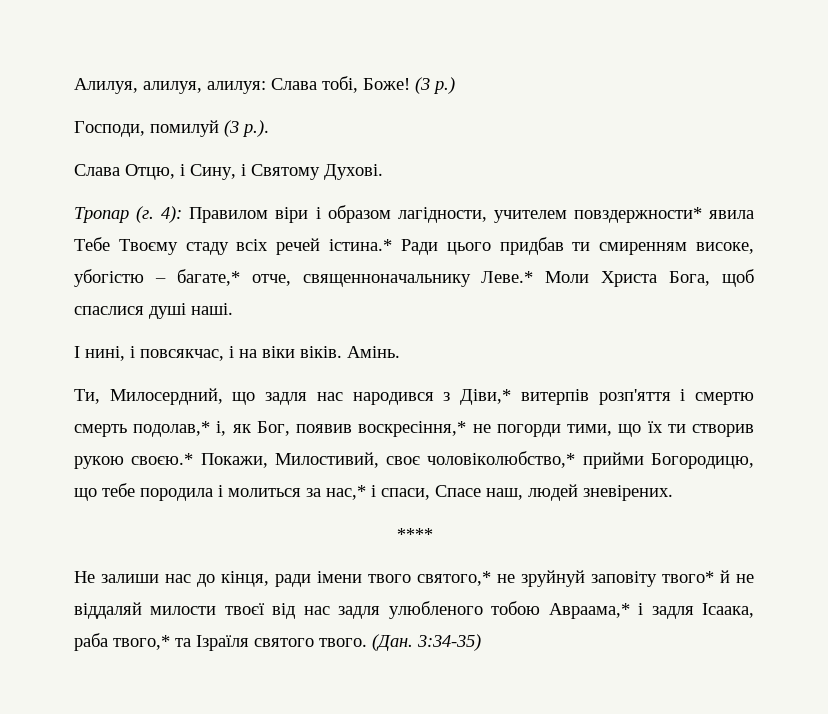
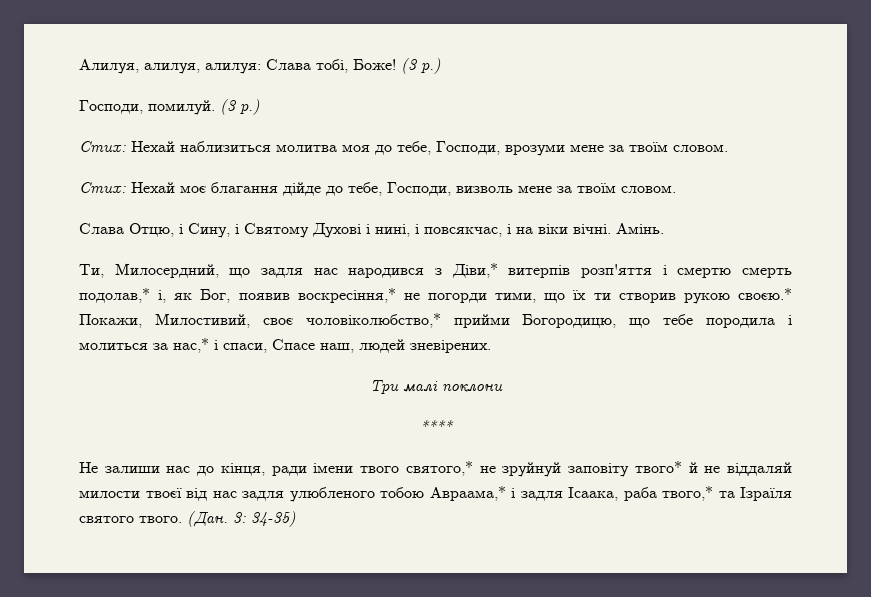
[150,120,269,137] помилуй (3 р.). -> [148,99,260,115] [79,141,728,156] [79,182,676,196] помилуй. (3 р.) // Стих: Нехай наблизиться молитва моя до тебе, Господи, врозуми мене за твоїм словом. // Стих: Нехай моє благання дійде до тебе, Господи, визволь мене за твоїм словом.
[324,164,383,180] [74,205,755,223] [74,237,754,255] [74,269,755,287] [74,303,233,319] [74,346,80,358] Духові. // Тропар (г. 4): Правилом віри і образом лагідности, учителем повздержности* явила Тебе Твоєму стаду всіх речей істина.* Ради цього придбав ти смиренням високе, убогістю – багате,* отче, священноначальнику Леве.* Моли Христа Бога, щоб спаслися душі наші. // І -> [312,223,370,238] Духові і
[300,346,342,358] віків. -> [573,224,611,234] вічні.
(673, 493) none -> [369,379,503,395] // Три малі поклони
[417,634,481,651] 3:34-35) -> [233,511,296,527] 3: 34-35)

